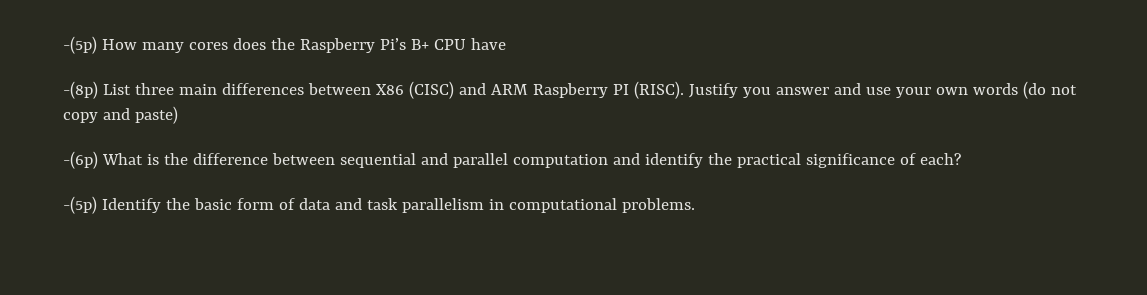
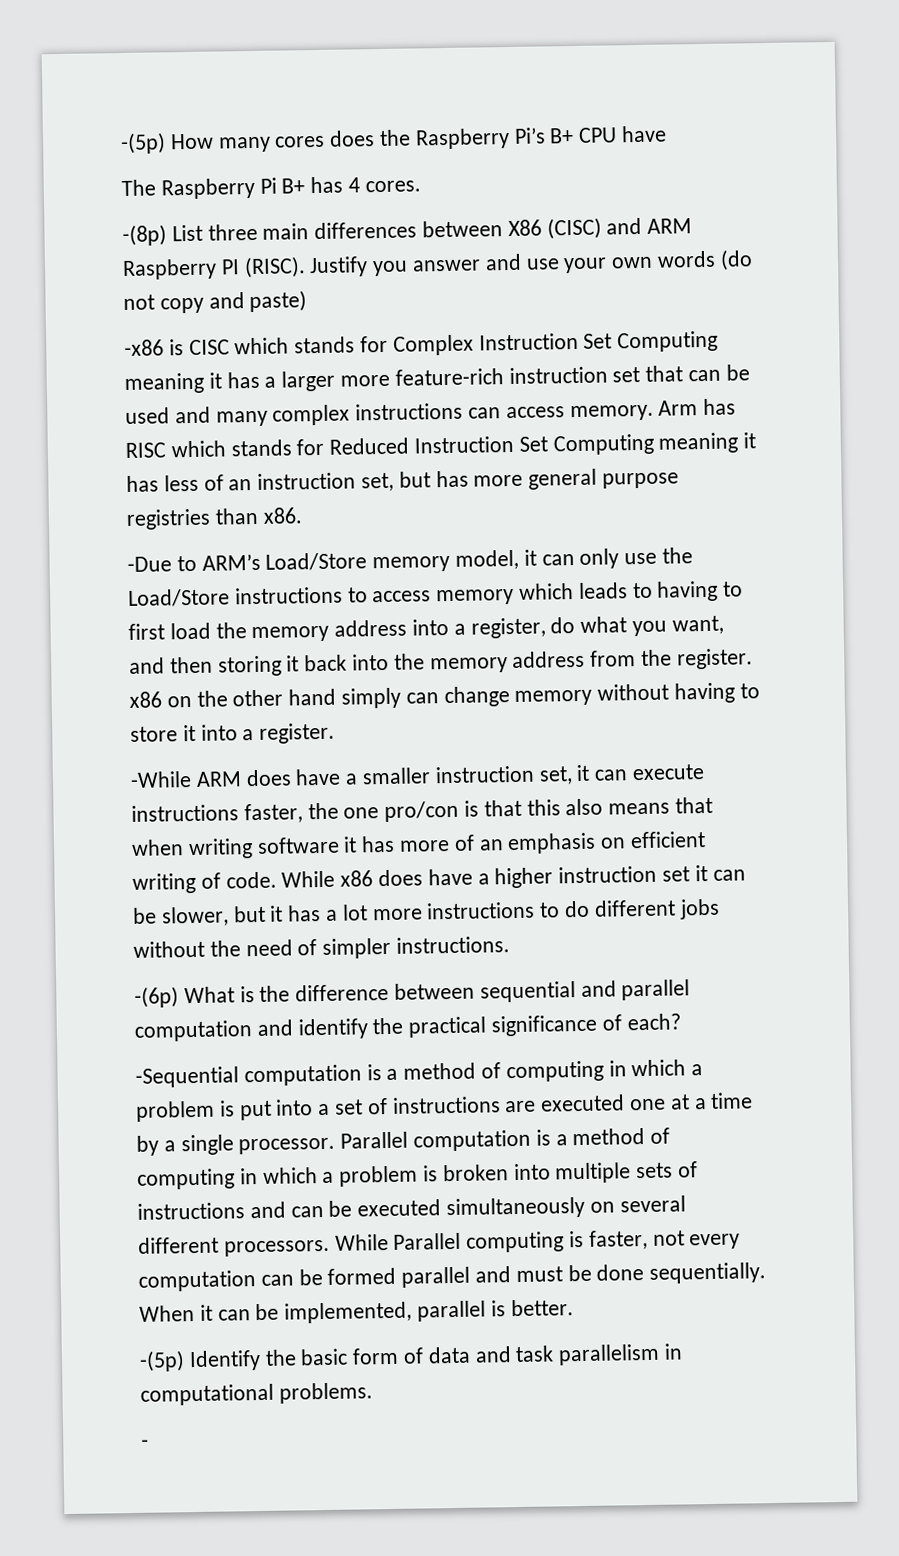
(506, 44) none -> [121,176,421,200] // The Raspberry Pi B+ has 4 cores.
(178, 115) none -> [124,330,719,356] [124,364,750,394] [125,398,737,427] [125,432,757,458] [126,468,680,492] [126,507,303,530] [127,547,694,573] [128,580,744,607] [128,615,724,643] [129,648,753,677] [129,682,760,709] [130,722,336,744] [130,764,706,788] [131,796,714,824] [131,831,707,860] [132,865,746,894] [132,898,720,927] [133,936,511,959] // -x86 is CISC which stands for Complex Instruction Set Computing meaning it has a larger more feature-rich instruction set that can be used and many complex instructions can access memory. Arm has RISC which stands for Reduced Instruction Set Computing meaning it has less of an instruction set, but has more general purpose registries than x86. // -Due to ARM’s Load/Store memory model, it can only use the Load/Store instructions to access memory which leads to having to first load the memory address into a register, do what you want, and then storing it back into the memory address from the register. x86 on the other hand simply can change memory without having to store it into a register. // -While ARM does have a smaller instruction set, it can execute instructions faster, the one pro/con is that this also means that when writing software it has more of an emphasis on efficient writing of code. While x86 does have a higher instruction set it can be slower, but it has a lot more instructions to do different jobs without the need of simpler instructions.
(961, 159) none -> [135,1059,704,1088] [135,1092,754,1122] [136,1127,671,1156] [137,1161,699,1190] [137,1195,686,1220] [138,1229,741,1257] [138,1262,767,1292] [139,1299,574,1324] // -Sequential computation is a method of computing in which a problem is put into a set of instructions are executed one at a time by a single processor. Parallel computation is a method of computing in which a problem is broken into multiple sets of instructions and can be executed simultaneously on several different processors. While Parallel computing is faster, not every computation can be formed parallel and must be done sequentially. When it can be implemented, parallel is better.
(695, 205) none -> [141,1439,149,1448] // -

